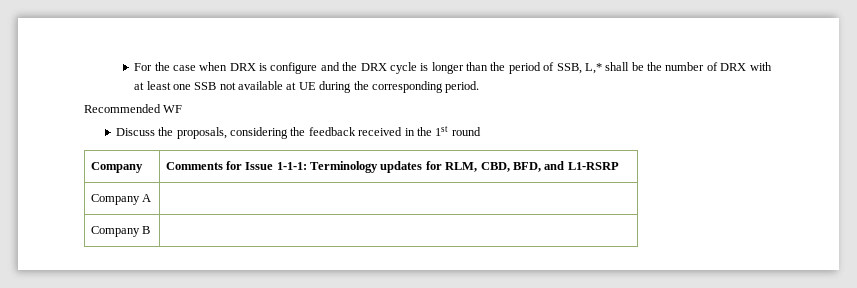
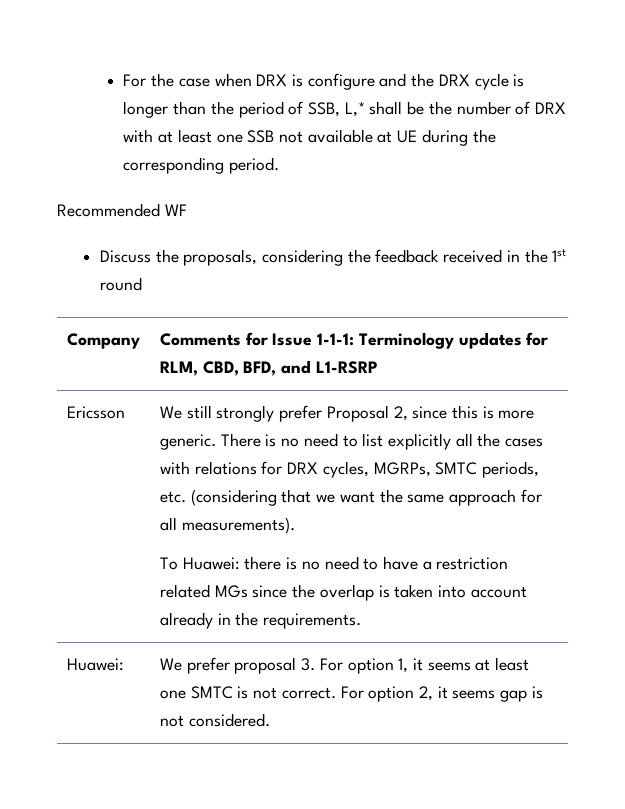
[90,194,151,205] [90,226,150,237] Company A | // Company B | -> [66,406,125,419] [159,405,535,422] [159,433,544,450] [159,461,540,478] [159,489,542,506] [159,517,295,534] [159,556,509,570] [159,584,527,601] [159,612,362,629] [66,658,124,671] [159,657,530,674] [159,686,543,702] [159,713,270,727] Ericsson | We still strongly prefer Proposal 2, since this is more generic. There is no need to list explicitly all the cases with relations for DRX cycles, MGRPs, SMTC periods, etc. (considering that we want the same approach for all measurements). // To Huawei: there is no need to have a restriction related MGs since the overlap is taken into account already in the requirements. // Huawei: | We prefer proposal 3. For option 1, it seems at least one SMTC is not correct. For option 2, it seems gap is not considered.

